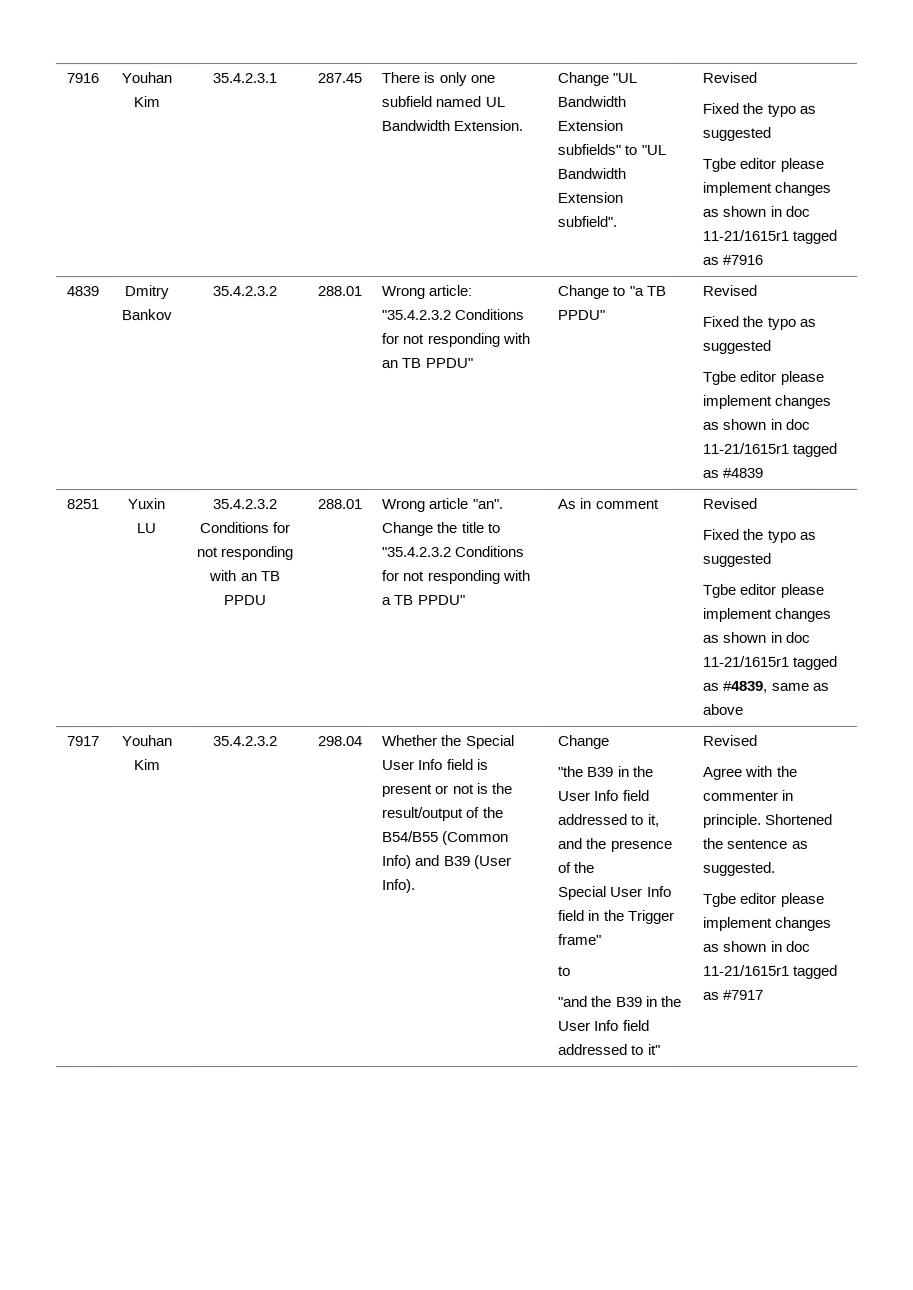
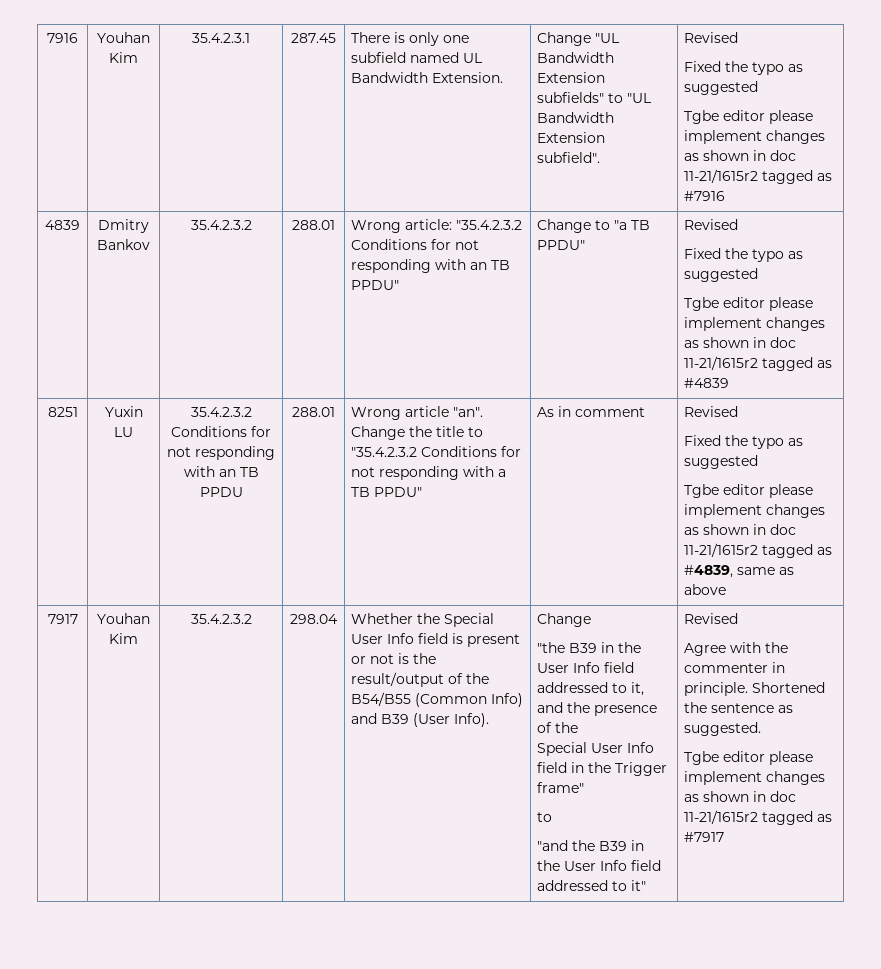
[702,229,790,241] 11-21/1615r1 -> [684,169,759,183] 11-21/1615r2
[702,442,790,454] 11-21/1615r1 -> [684,356,759,370] 11-21/1615r2
[703,655,791,667] 11-21/1615r1 -> [684,543,759,557] 11-21/1615r2
[703,964,791,976] 11-21/1615r1 -> [684,810,759,824] 11-21/1615r2

